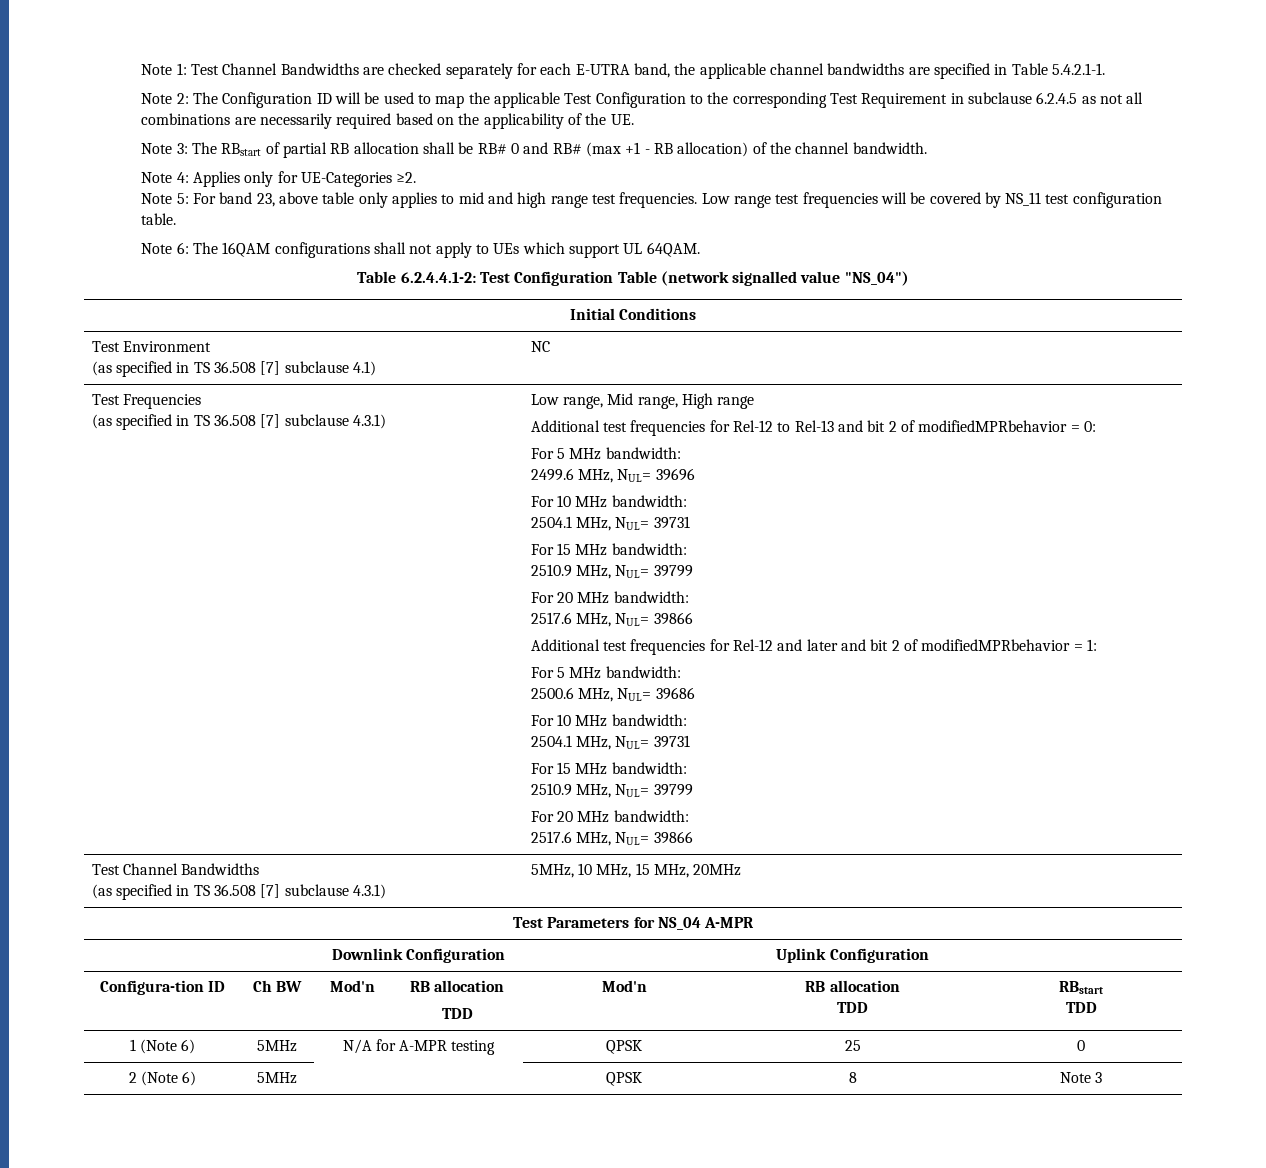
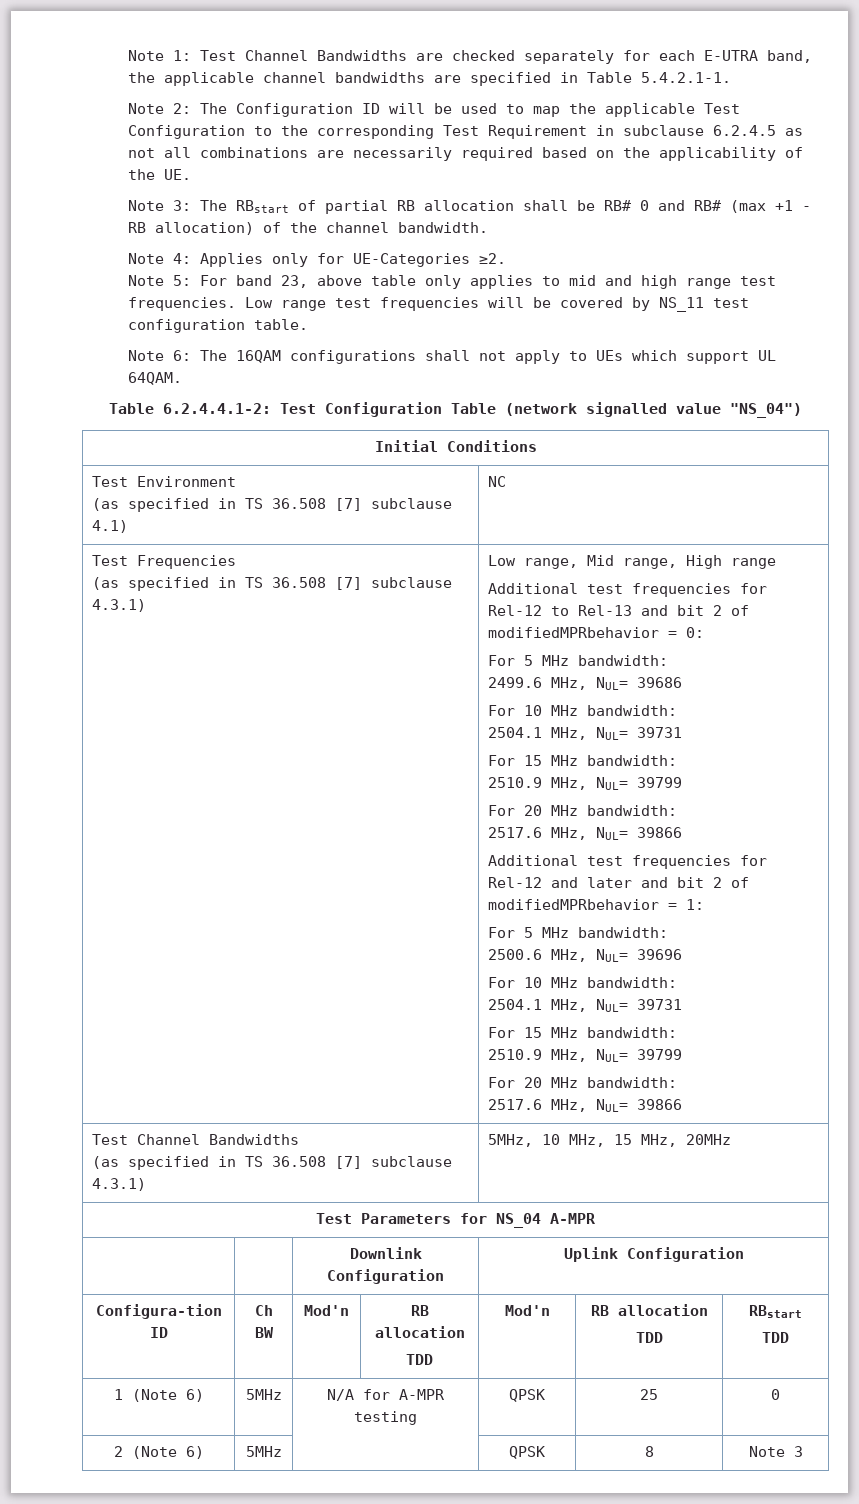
[655,468,695,481] 39696 -> [637,677,683,688] 39686
[655,687,695,700] 39686 -> [637,949,683,960] 39696

